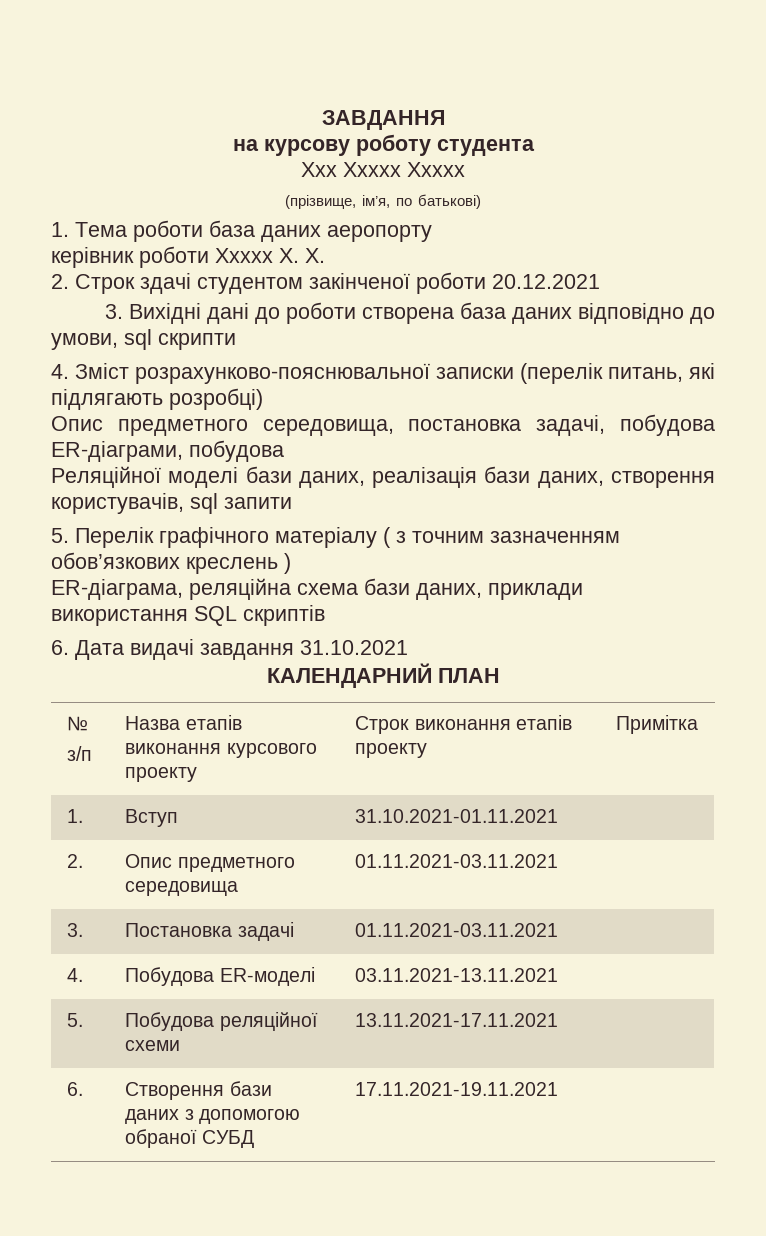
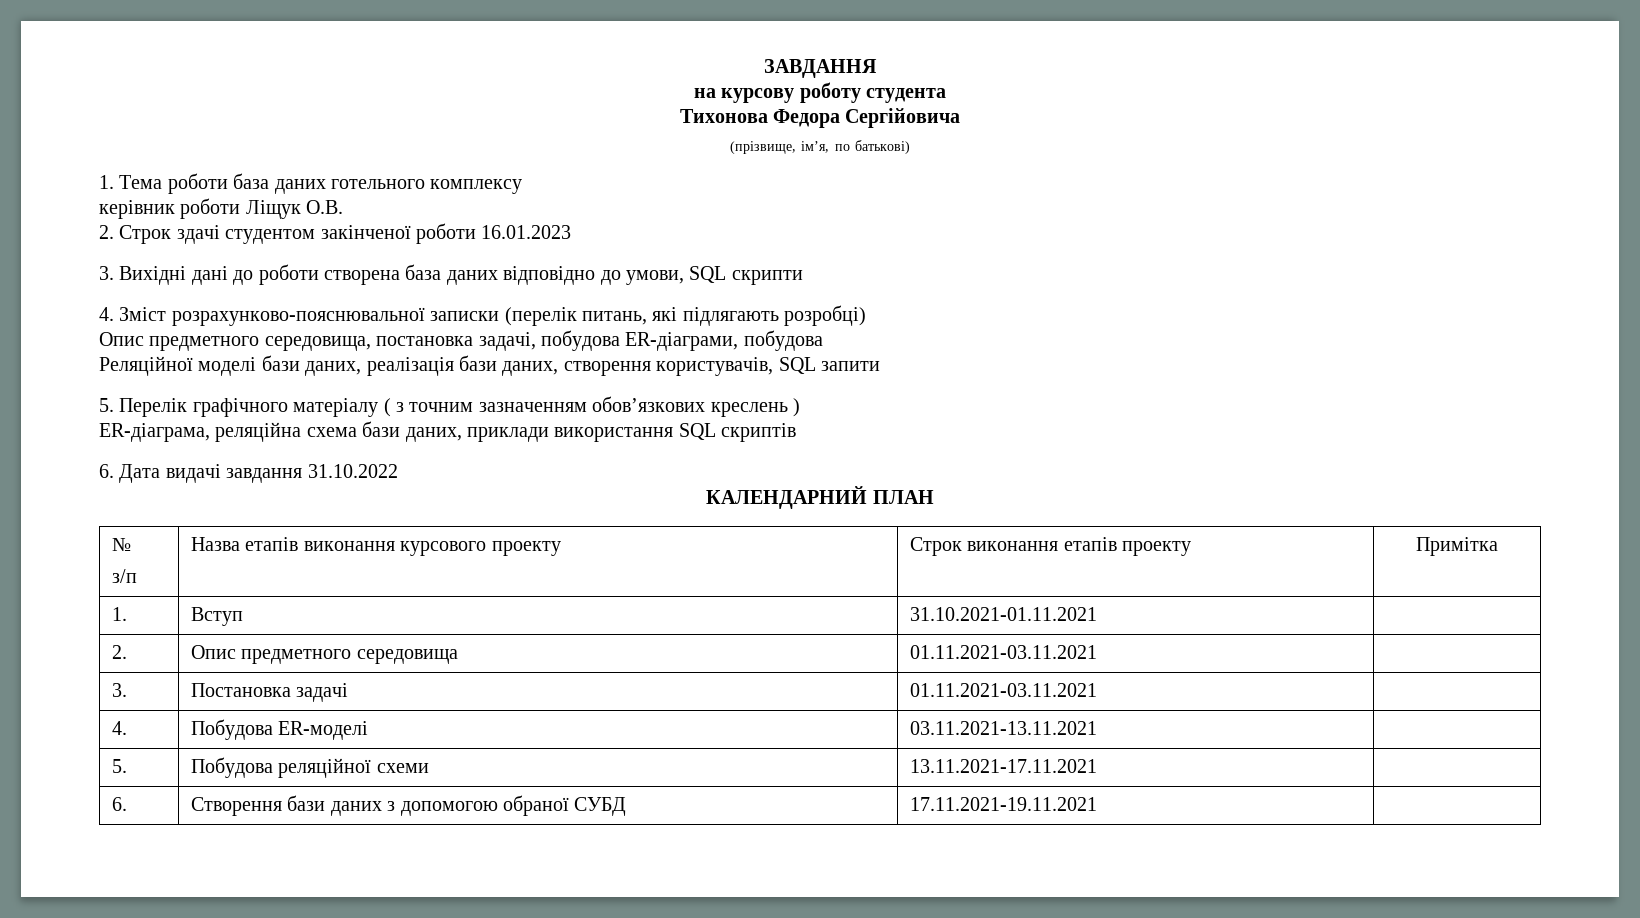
[301,162,465,177] Xxx Xxxxx Xxxxx -> [679,108,961,128] Тихонова Федора Сергійовича
[327,225,432,242] аеропорту -> [331,179,523,194] готельного комплексу
[215,248,325,263] Xxxxx X. X. -> [245,200,344,219] Ліщук О.В.
[492,274,600,289] 20.12.2021 -> [481,225,572,239] 16.01.2023
[124,329,152,350] sql -> [689,266,727,283] SQL
[190,493,218,514] sql -> [778,357,816,374] SQL
[300,640,408,655] 31.10.2021 -> [307,464,398,478] 31.10.2022

